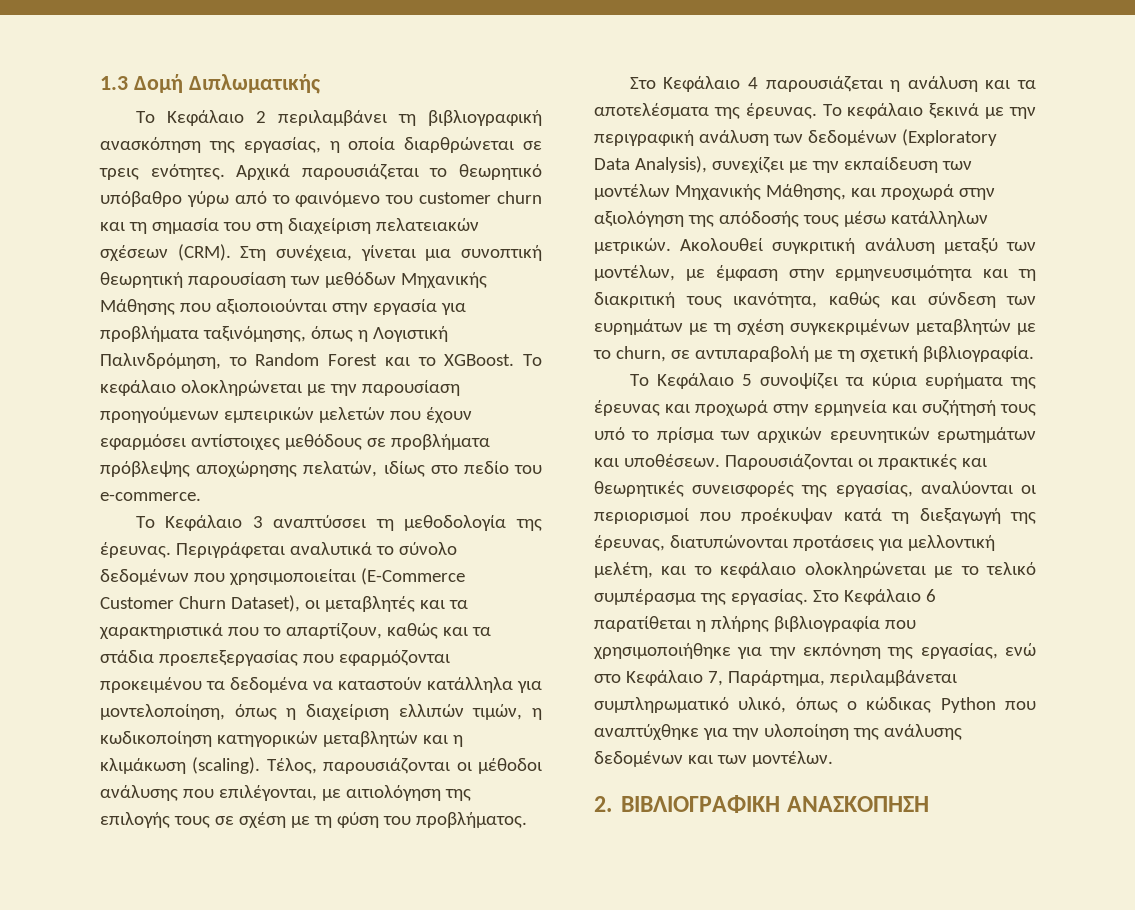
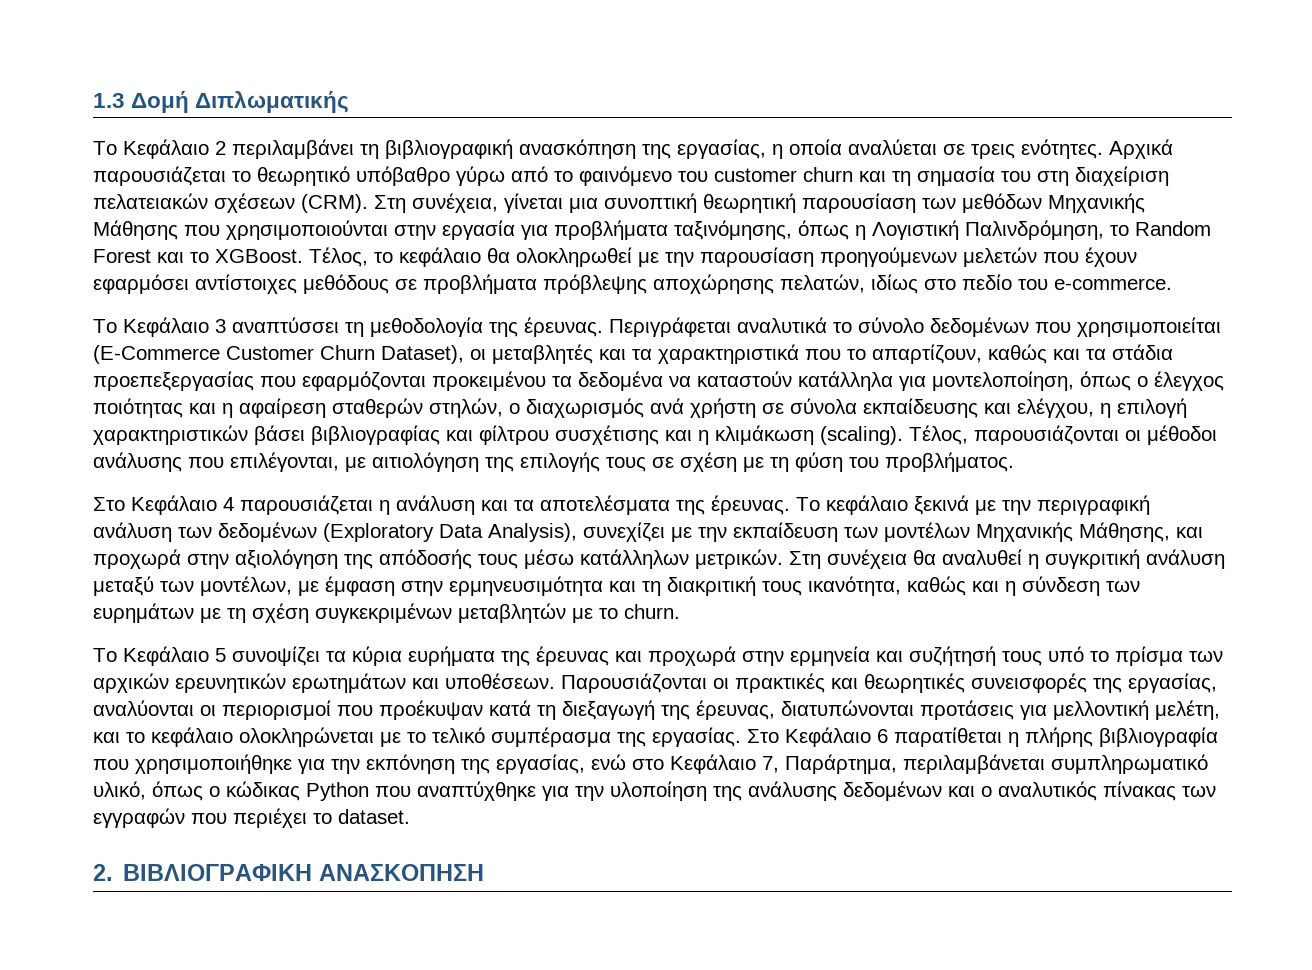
[404,137,515,153] διαρθρώνεται -> [848,139,937,155] αναλύεται
[215,299,327,315] αξιοποιούνται -> [226,220,388,240] χρησιμοποιούνται
[523,354,542,366] [100,380,302,396] Το κεφάλαιο ολοκληρώνεται -> [309,247,632,267] Τέλος, το κεφάλαιο θα ολοκληρωθεί
[223,407,314,423] εμπειρικών -> (957, 257) none
[286,704,542,720] [100,731,418,747] η διαχείριση ελλιπών τιμών, η κωδικοποίηση κατηγορικών μεταβλητών -> [1137,371,1224,391] [93,398,1187,418] [93,425,659,445] ο έλεγχος ποιότητας και η αφαίρεση σταθερών στηλών, ο διαχωρισμός ανά χρήστη σε σύνολα εκπαίδευσης και ελέγχου, η επιλογή χαρακτηριστικών βάσει βιβλιογραφίας και φίλτρου συσχέτισης
[680,238,764,251] Ακολουθεί -> [789,549,1039,569] Στη συνέχεια θα αναλυθεί η
(916, 300) none -> [1005,581,1016,596] η
[615,346,1034,362] churn, σε αντιπαραβολή με τη σχετική βιβλιογραφία. -> [624,604,680,619] churn.
[716,751,833,767] των μοντέλων. -> [981,781,1216,801] [93,808,410,828] ο αναλυτικός πίνακας των εγγραφών που περιέχει το dataset.

